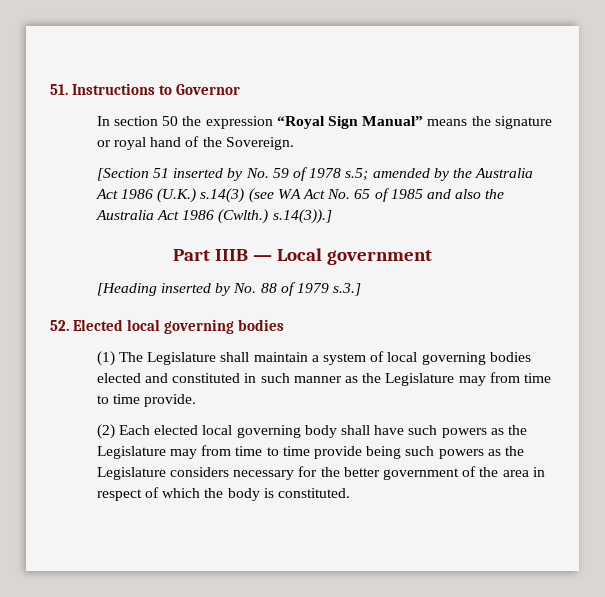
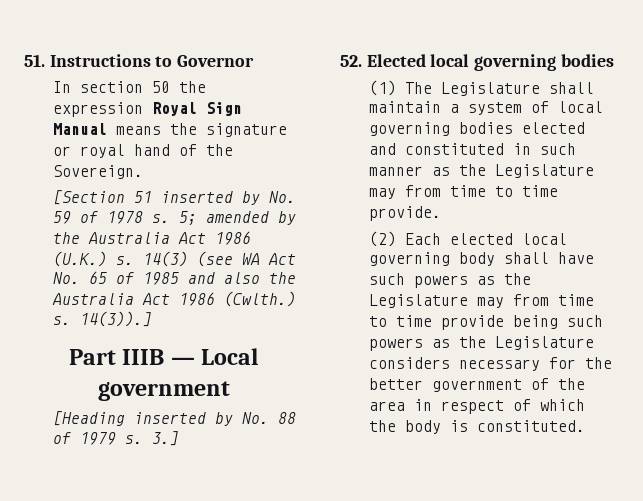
[276,116,424,129] “Royal Sign Manual” -> [152,102,243,116] [53,123,108,135] Royal Sign Manual
[345,168,369,181] s.5; -> [152,211,198,225] s. 5;
[200,188,245,203] s.14(3) -> [116,251,189,267] s. 14(3)
[272,209,332,224] s.14(3)).] -> [53,311,153,327] s. 14(3)).]
[333,283,362,296] s.3.] -> [125,431,180,446] s. 3.]

